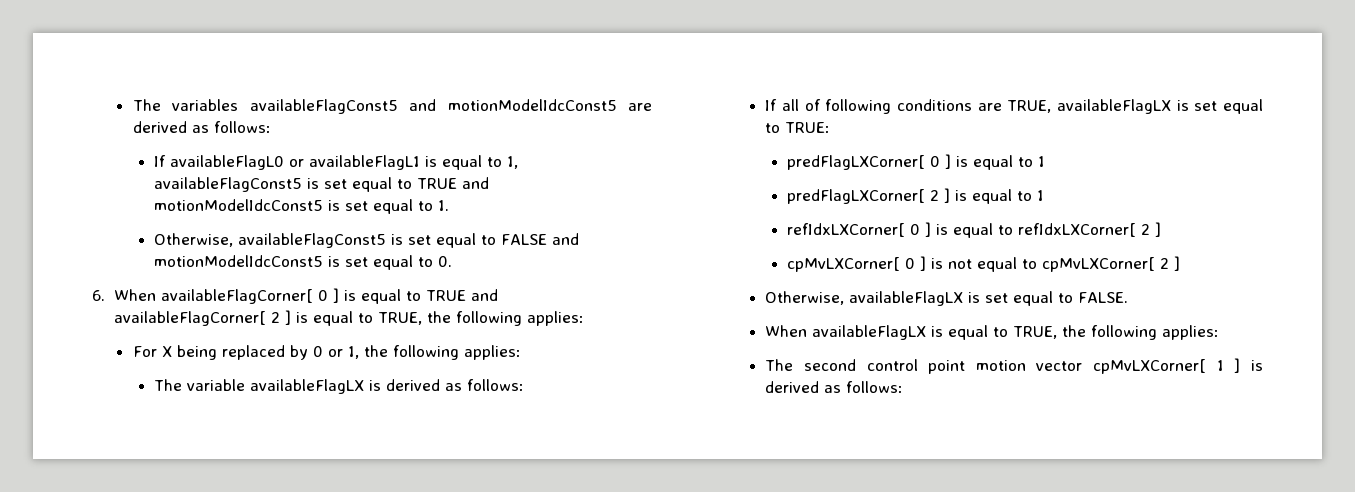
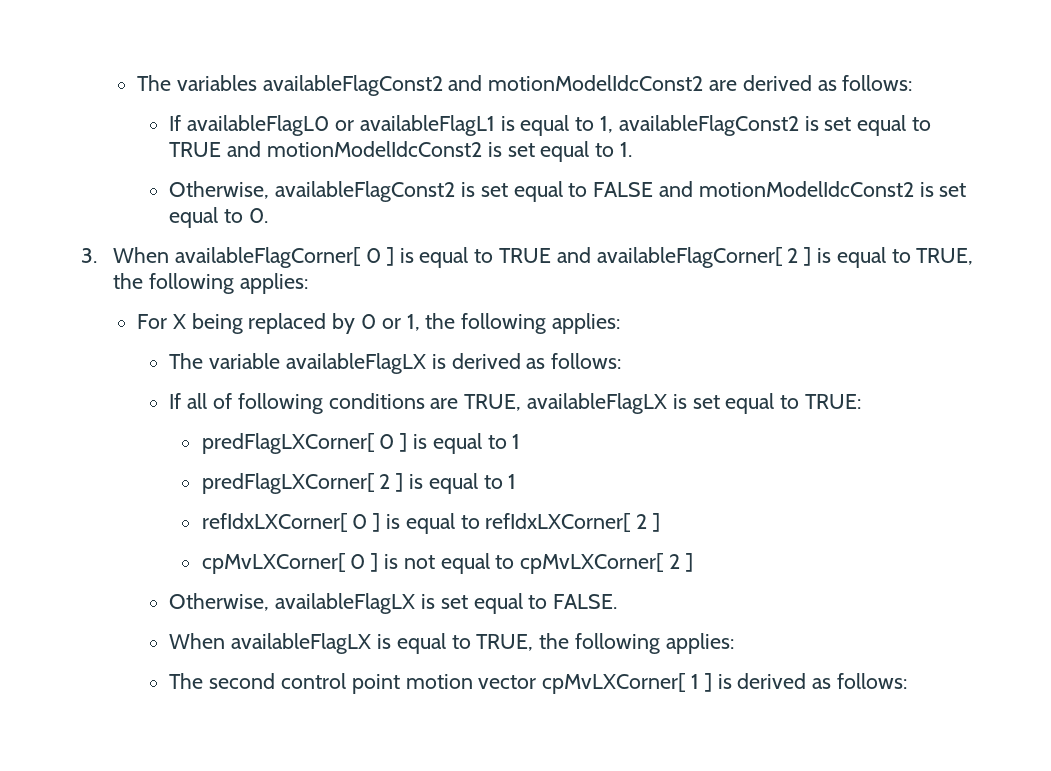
[249,99,617,114] availableFlagConst5 and motionModelIdcConst5 -> [262,75,704,96] availableFlagConst2 and motionModelIdcConst2
[154,177,303,192] availableFlagConst5 -> [618,115,799,136] availableFlagConst2
[154,199,324,211] motionModelIdcConst5 -> [266,141,482,157] motionModelIdcConst2
[238,233,387,248] availableFlagConst5 -> [275,181,456,202] availableFlagConst2
[154,255,324,267] motionModelIdcConst5 -> [698,181,914,197] motionModelIdcConst2
[92,290,105,301] 6. -> [81,248,97,263] 3.

